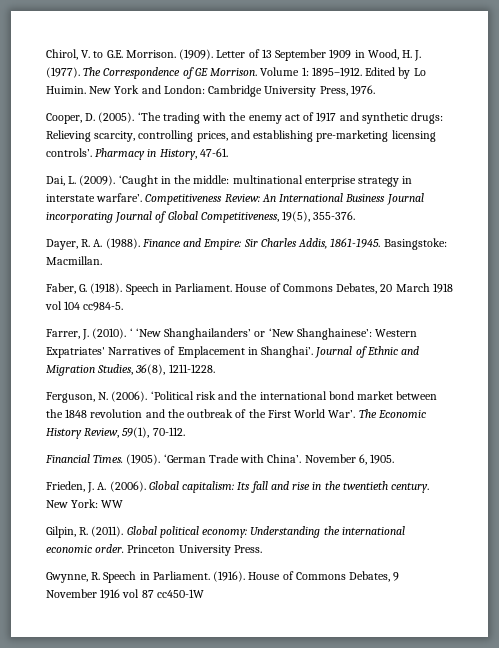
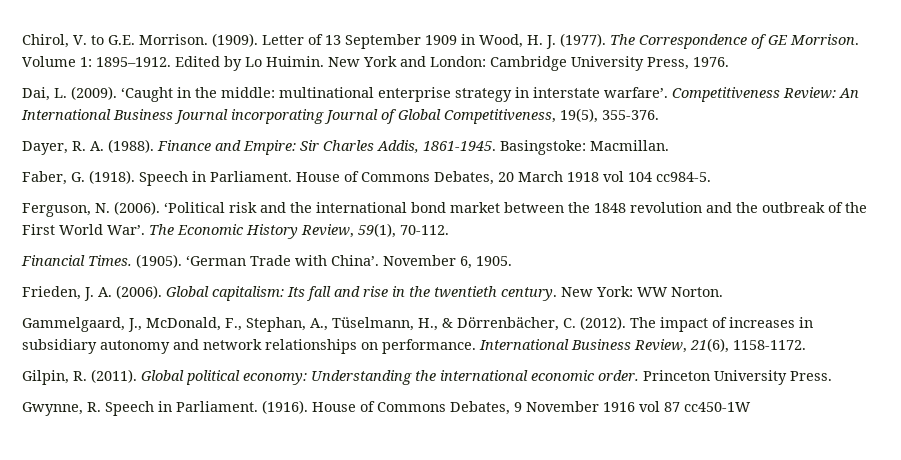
[46,112,444,124] [46,130,436,142] [46,148,228,160] // Cooper, D. (2005). ‘The trading with the enemy act of 1917 and synthetic drugs: Relieving scarcity, controlling prices, and establishing pre-marketing licensing controls’. Pharmacy in History, 47-61. -> (729, 62) none
[46,328,418,340] [46,346,420,358] [46,364,215,376] // Farrer, J. (2010). ‘ ‘New Shanghailanders’ or ‘New Shanghainese’: Western Expatriates' Narratives of Emplacement in Shanghai’. Journal of Ethnic and Migration Studies, 36(8), 1211-1228. -> (711, 177) none
(124, 504) none -> [671,287,723,297] [22,316,813,332] [22,338,806,354] Norton. // Gammelgaard, J., McDonald, F., Stephan, A., Tüselmann, H., & Dörrenbächer, C. (2012). The impact of increases in subsidiary autonomy and network relationships on performance. International Business Review, 21(6), 1158-1172.

